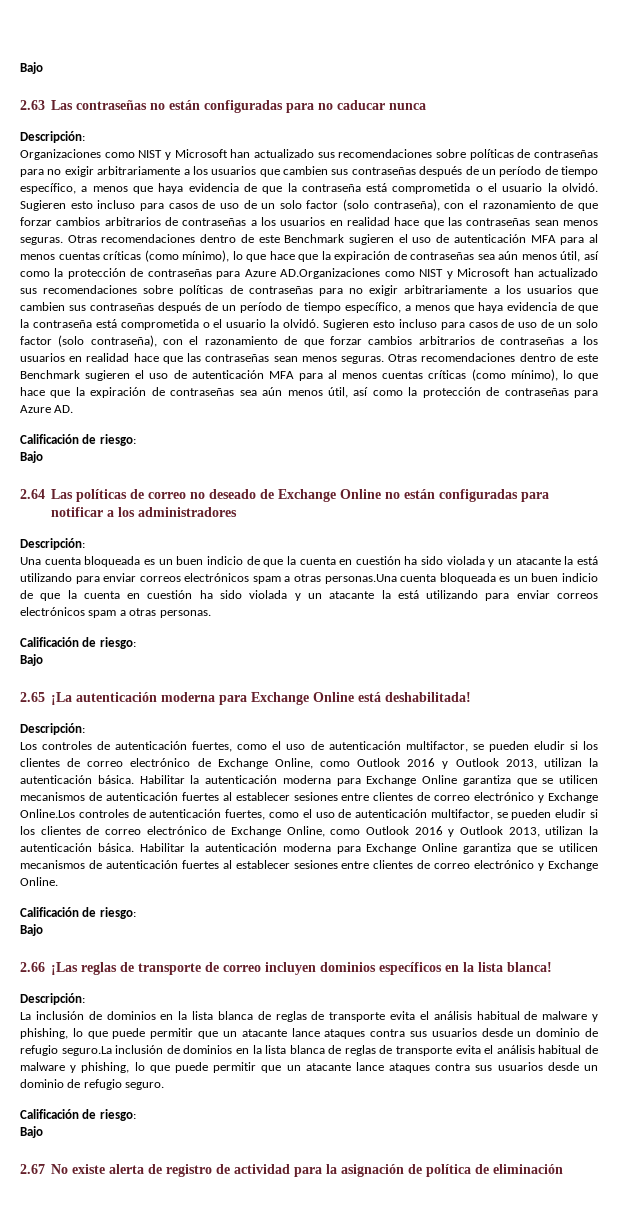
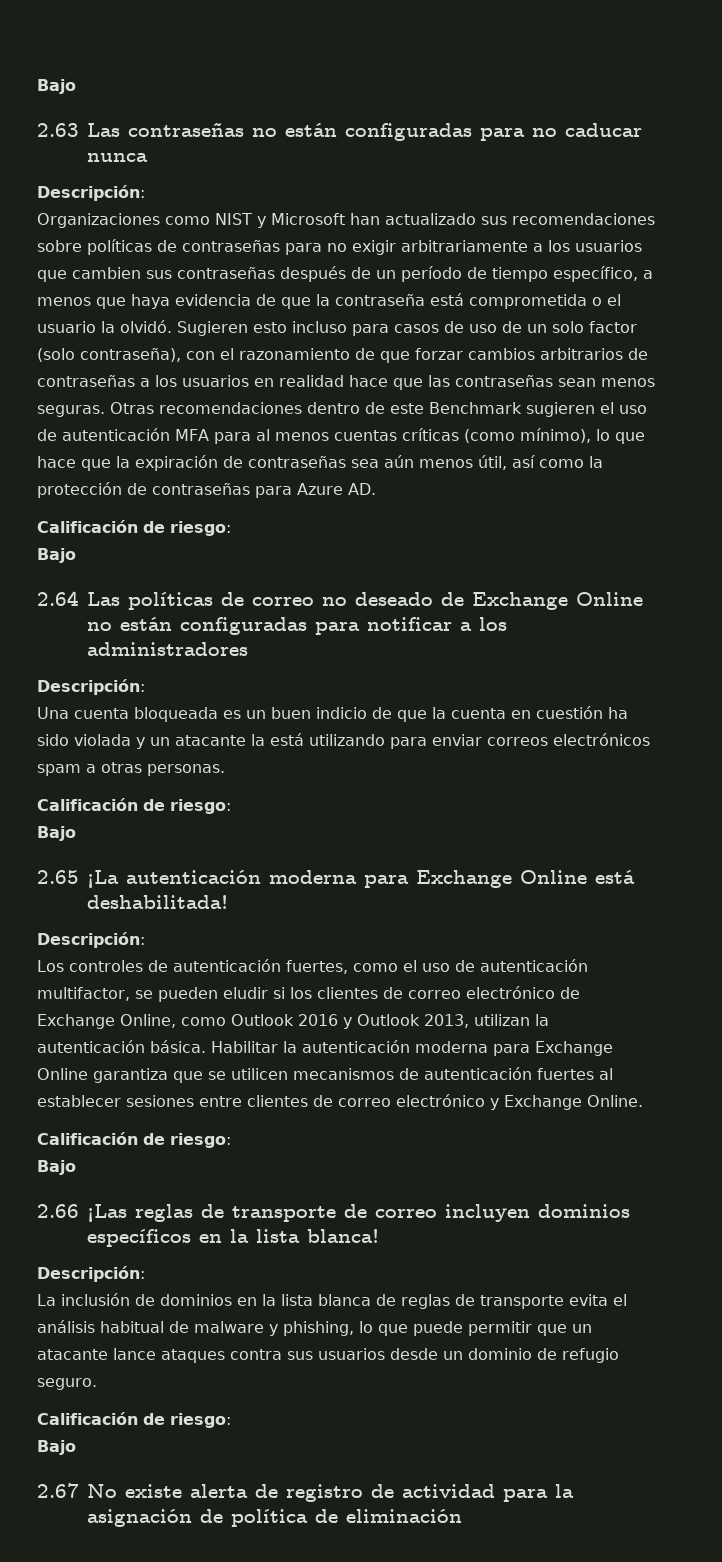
[280,268,598,279] [20,285,598,296] [20,302,598,313] [20,319,599,330] [20,335,598,347] [20,353,598,364] [20,369,598,381] [20,387,598,398] [20,405,51,413] AD.Organizaciones como NIST y Microsoft han actualizado sus recomendaciones sobre políticas de contraseñas para no exigir arbitrariamente a los usuarios que cambien sus contraseñas después de un período de tiempo específico, a menos que haya evidencia de que la contraseña está comprometida o el usuario la olvidó. Sugieren esto incluso para casos de uso de un solo factor (solo contraseña), con el razonamiento de que forzar cambios arbitrarios de contraseñas a los usuarios en realidad hace que las contraseñas sean menos seguras. Otras recomendaciones dentro de este Benchmark sugieren el uso de autenticación MFA para al menos cuentas críticas (como mínimo), lo que hace que la expiración de contraseñas sea aún menos útil, así como la protección de contraseñas para Azure -> (343, 489) none
[324,573,598,584] [20,590,599,601] [20,607,157,618] personas.Una cuenta bloqueada es un buen indicio de que la cuenta en cuestión ha sido violada y un atacante la está utilizando para enviar correos electrónicos spam a otras -> (142, 767) none
[20,809,598,820] [20,826,598,837] [20,843,598,854] [20,860,598,871] Online.Los controles de autenticación fuertes, como el uso de autenticación multifactor, se pueden eludir si los clientes de correo electrónico de Exchange Online, como Outlook 2016 y Outlook 2013, utilizan la autenticación básica. Habilitar la autenticación moderna para Exchange Online garantiza que se utilicen mecanismos de autenticación fuertes al establecer sesiones entre clientes de correo electrónico y Exchange -> (582, 1102) none
[61,1045,598,1056] [20,1062,598,1073] [20,1079,122,1090] seguro.La inclusión de dominios en la lista blanca de reglas de transporte evita el análisis habitual de malware y phishing, lo que puede permitir que un atacante lance ataques contra sus usuarios desde un dominio de refugio -> (619, 1355) none

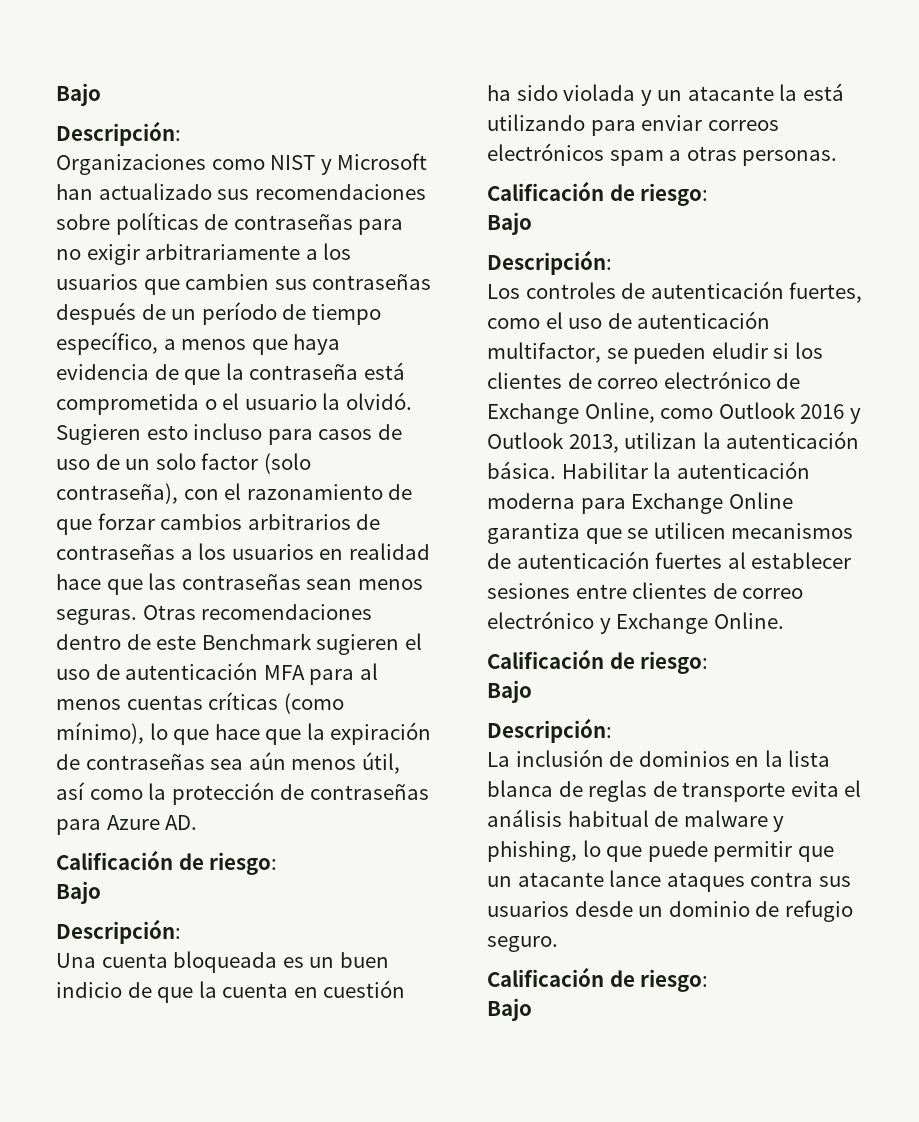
[37,79,76,94] [37,122,642,141] [87,153,148,162] Bajo // 2.63 Las contraseñas no están configuradas para no caducar nunca -> [56,83,101,106] Bajo
[37,591,643,610] [87,617,507,635] [87,642,248,656] // 2.64 Las políticas de correo no deseado de Exchange Online no están configuradas para notificar a los administradores -> (101, 892) none
[37,870,635,889] [87,895,228,909] // 2.65 ¡La autenticación moderna para Exchange Online está deshabilitada! -> (532, 223) none
[37,1204,630,1223] [87,1229,379,1247] // 2.66 ¡Las reglas de transporte de correo incluyen dominios específicos en la lista blanca! -> (532, 691) none
[37,1483,574,1502] [87,1509,462,1527] // 2.67 No existe alerta de registro de actividad para la asignación de política de eliminación -> (532, 1009) none

